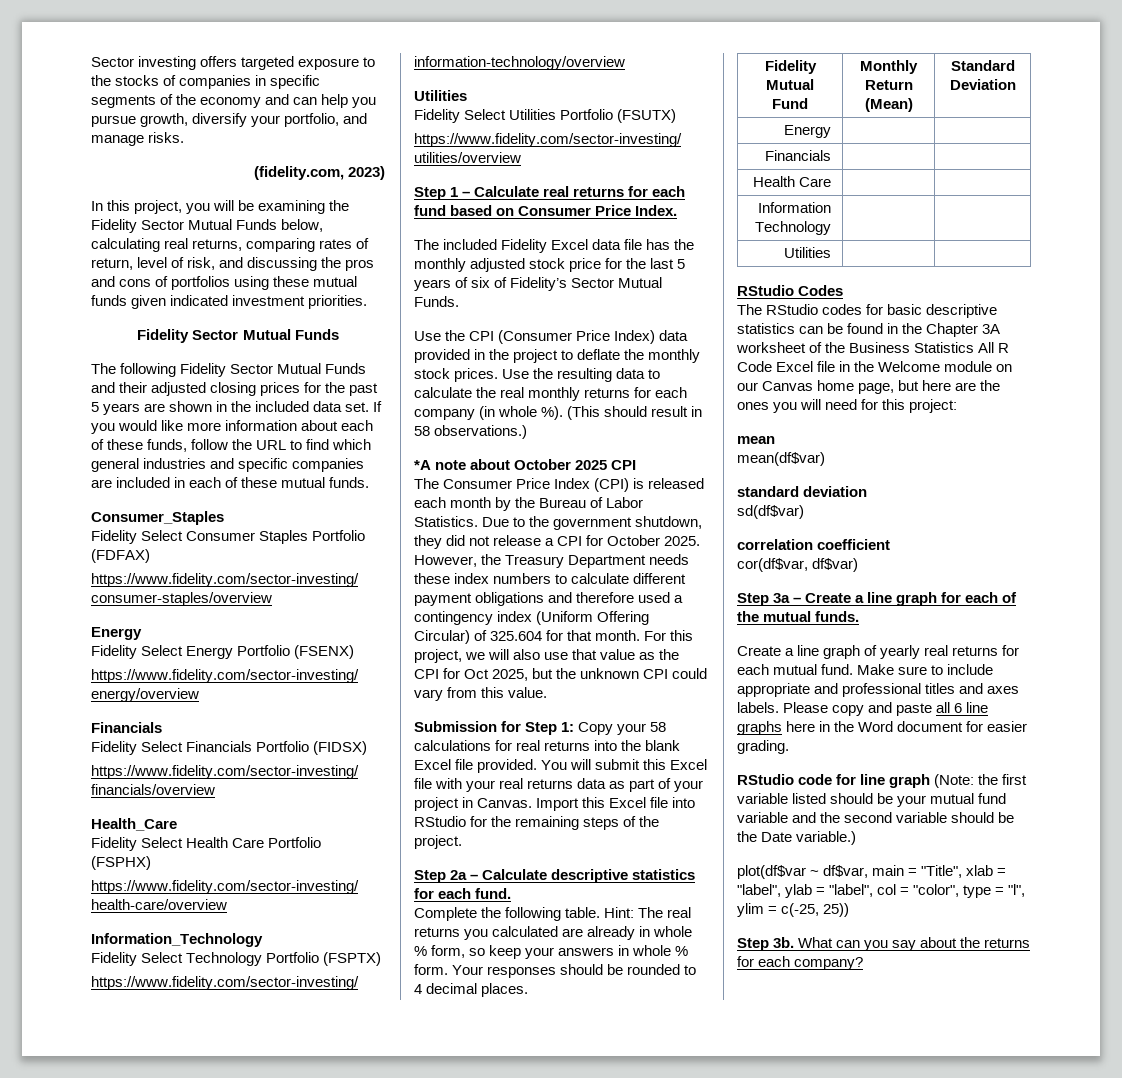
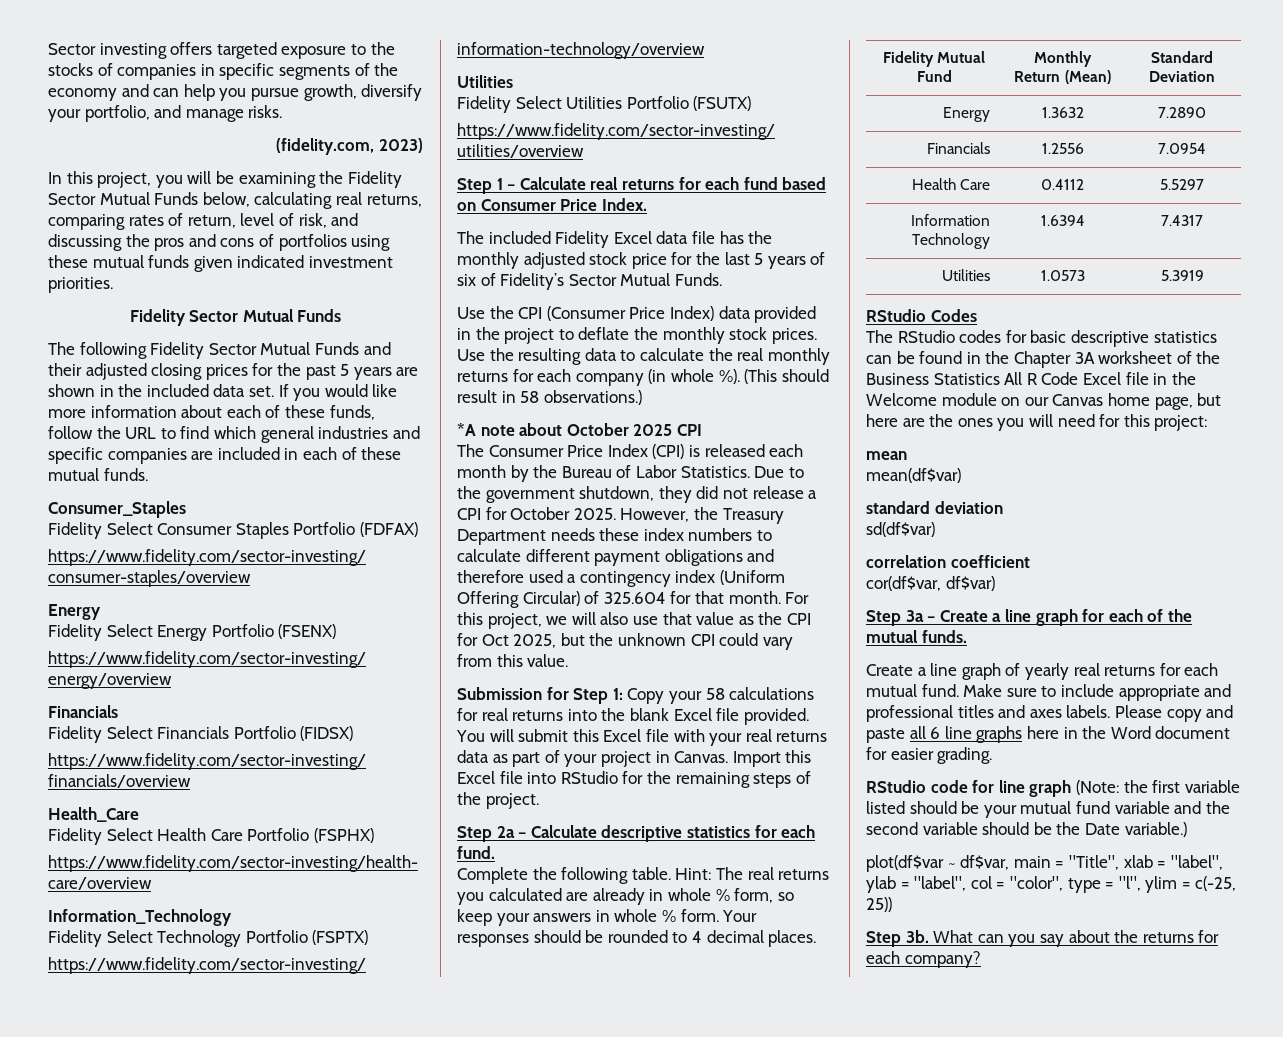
(832, 131) | -> [1041,107,1084,118] [1158,107,1206,118] 1.3632 | 7.2890
(832, 155) | -> [1041,143,1084,154] [1158,143,1206,154] 1.2556 | 7.0954
(832, 182) | -> [1041,179,1084,190] [1160,179,1204,190] 0.4112 | 5.5297
(832, 228) | -> [1040,215,1085,226] [1161,215,1203,226] 1.6394 | 7.4317
(832, 252) | -> [1040,270,1085,281] [1160,270,1204,281] 1.0573 | 5.3919

